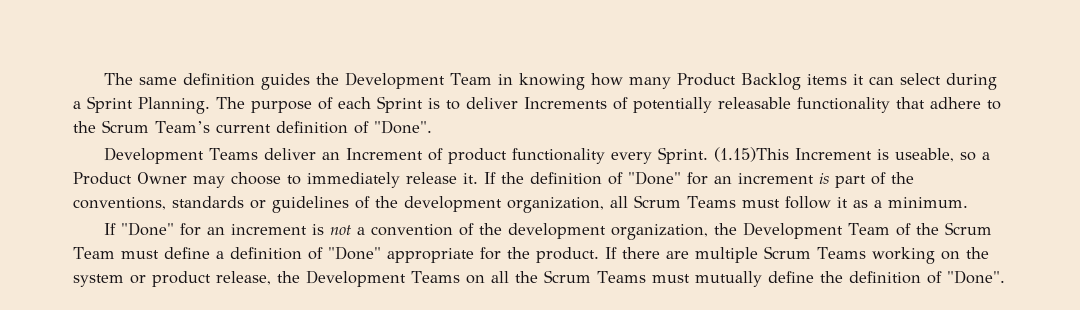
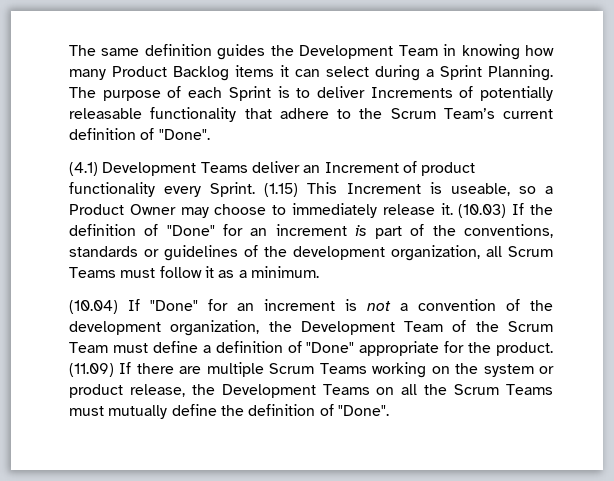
(432, 127) none -> [69,162,98,176] (4.1)
[713,147,789,162] (1.15)This -> [264,182,338,197] (1.15) This
(478, 178) none -> [458,204,507,218] (10.03)
(968, 202) none -> [69,300,118,314] (10.04)
(599, 255) none -> [69,363,114,377] (11.09)

